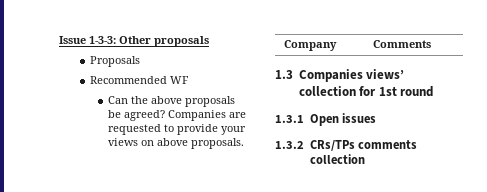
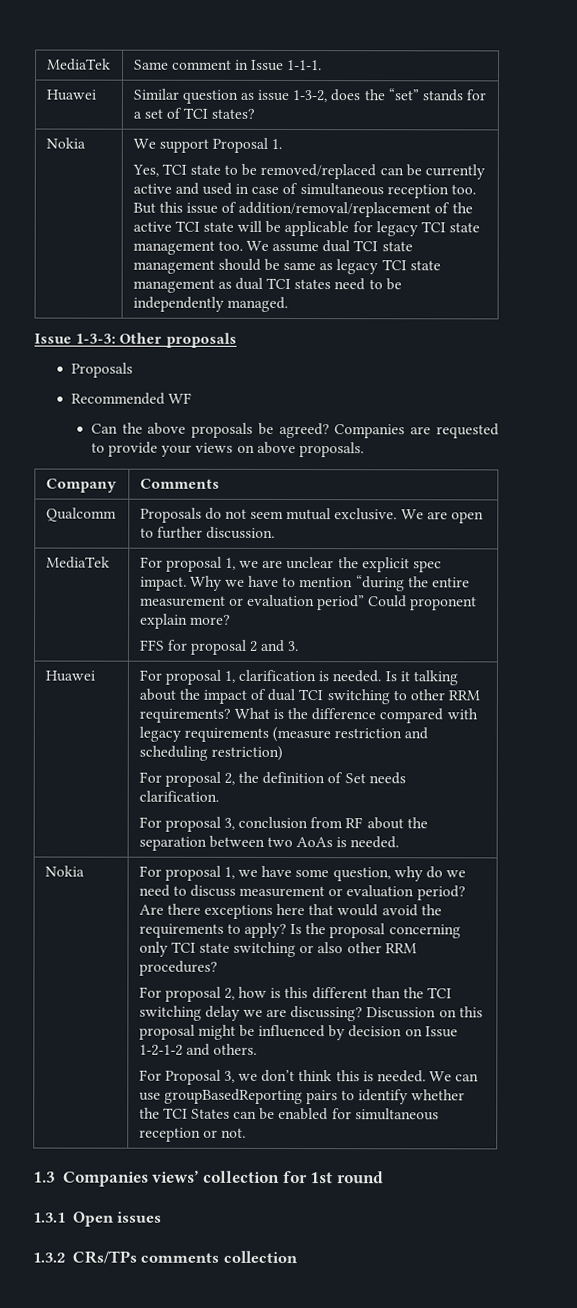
(59, 40) none -> [46,58,111,71] [133,59,323,71] [45,89,96,101] [132,88,487,104] [132,107,256,119] [45,137,86,149] [132,137,283,153] [131,163,486,180] [132,182,477,199] [132,201,473,218] [132,220,481,237] [132,240,413,255] [132,258,441,275] [132,277,402,293] [132,296,288,312] MediaTek | Same comment in Issue 1-1-1. // Huawei | Similar question as issue 1-3-2, does the “set” stands for a set of TCI states? // Nokia | We support Proposal 1. // Yes, TCI state to be removed/replaced can be currently active and used in case of simultaneous reception too. But this issue of addition/removal/replacement of the active TCI state will be applicable for legacy TCI state management too. We assume dual TCI state management should be same as legacy TCI state management as dual TCI states need to be independently managed. //
(431, 44) none -> [45,507,117,522] [139,507,485,524] [139,526,275,539] [45,556,110,569] [139,556,443,573] [139,575,471,592] [139,594,478,611] [139,613,231,629] [139,639,300,655] [44,670,95,682] [138,669,459,686] [138,688,481,705] [138,707,478,724] [138,726,429,743] [138,745,283,761] [138,771,406,787] [138,790,219,802] [138,816,428,832] [138,835,400,851] [44,865,85,877] [138,865,467,882] [138,884,466,901] [138,903,442,919] [138,922,461,939] [138,941,417,958] [138,960,218,976] [138,986,453,1002] [138,1005,483,1022] [138,1024,458,1041] [138,1043,257,1056] [138,1069,480,1085] [138,1088,466,1105] [138,1107,439,1121] [138,1127,246,1142] // Qualcomm | Proposals do not seem mutual exclusive. We are open to further discussion. // MediaTek | For proposal 1, we are unclear the explicit spec impact. Why we have to mention “during the entire measurement or evaluation period” Could proponent explain more? // FFS for proposal 2 and 3. // Huawei | For proposal 1, clarification is needed. Is it talking about the impact of dual TCI switching to other RRM requirements? What is the difference compared with legacy requirements (measure restriction and scheduling restriction) // For proposal 2, the definition of Set needs clarification. // For proposal 3, conclusion from RF about the separation between two AoAs is needed. // Nokia | For proposal 1, we have some question, why do we need to discuss measurement or evaluation period? Are there exceptions here that would avoid the requirements to apply? Is the proposal concerning only TCI state switching or also other RRM procedures? // For proposal 2, how is this different than the TCI switching delay we are discussing? Discussion on this proposal might be influenced by decision on Issue 1-2-1-2 and others. // For Proposal 3, we don’t think this is needed. We can use groupBasedReporting pairs to identify whether the TCI States can be enabled for simultaneous reception or not.

